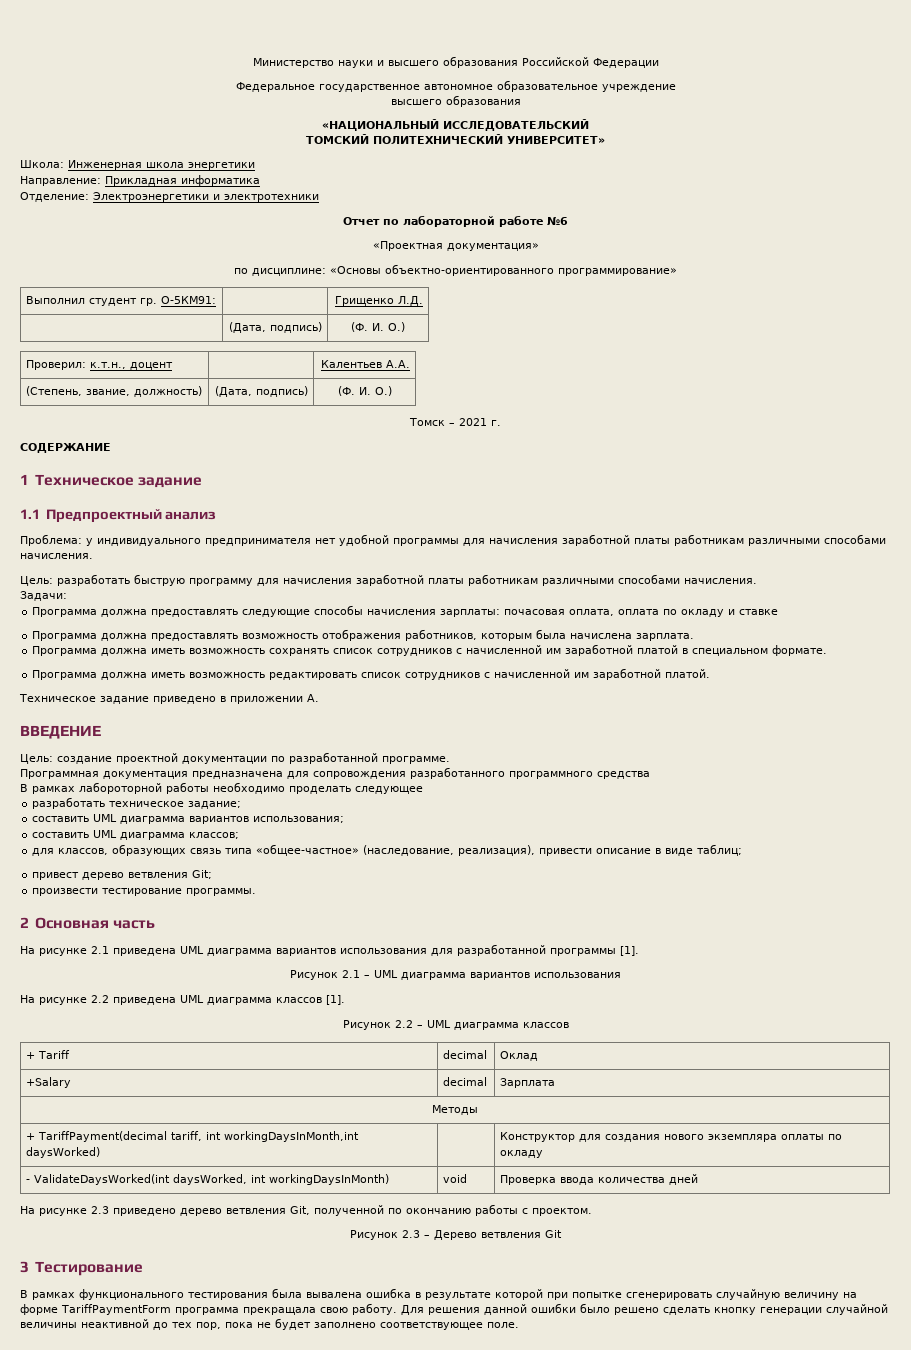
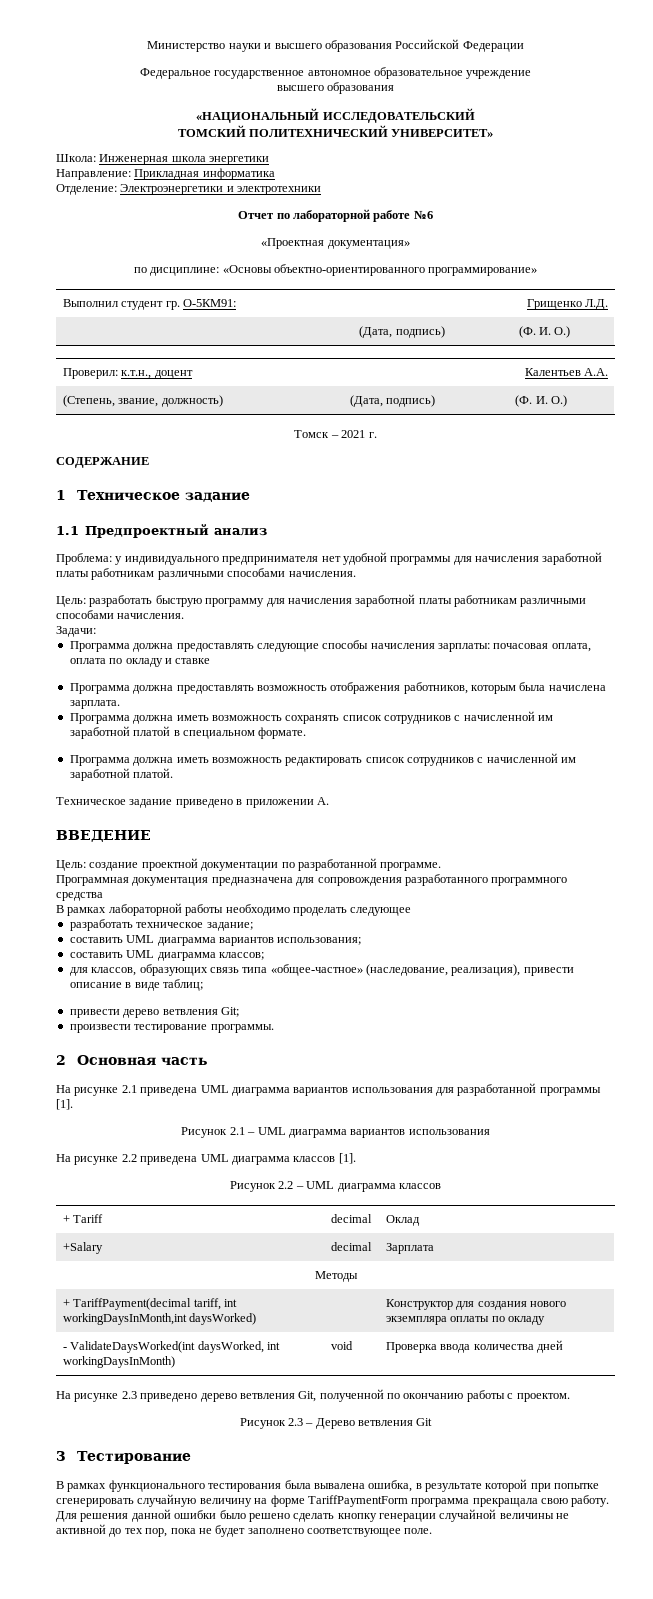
[79,782,162,794] лабороторной -> [108,903,182,916] лабораторной
[32,872,80,880] привест -> [69,1009,120,1018] привести
[366,1288,411,1298] ошибка -> [368,1480,413,1492] ошибка,
[81,1319,149,1328] неактивной -> [556,1513,570,1519] [56,1524,106,1534] не активной

